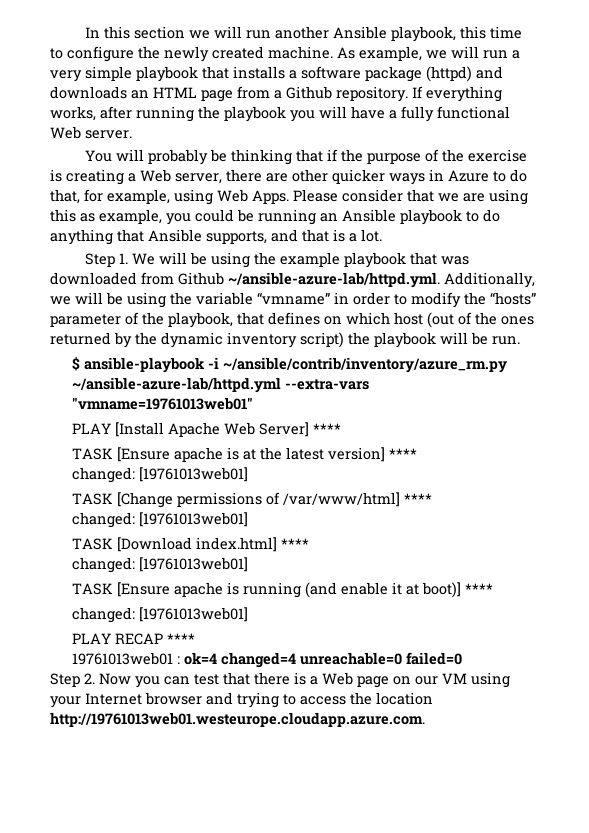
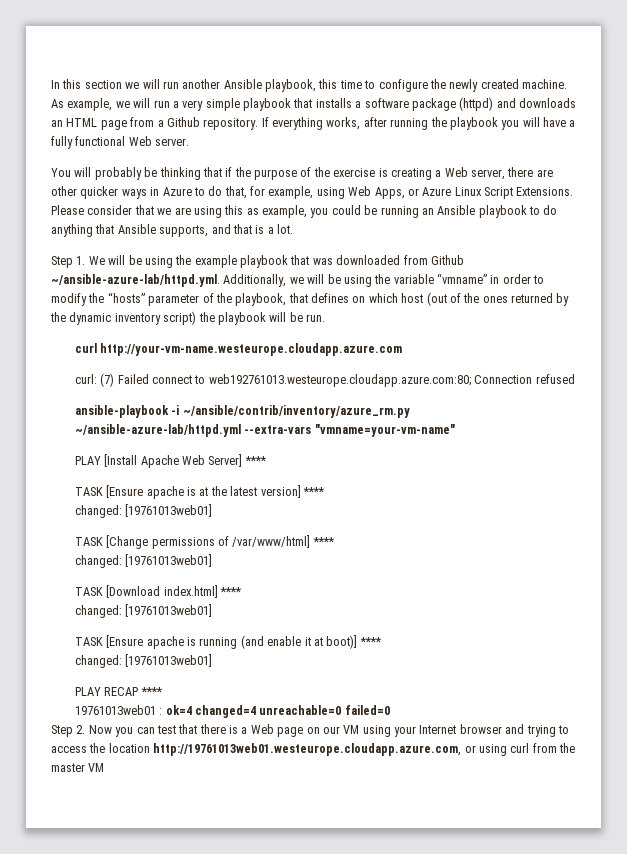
[252,190,289,204] Apps. -> [374,187,574,199] Apps, or Azure Linux Script Extensions.
[72,357,81,371] $ -> [74,343,403,356] [74,373,575,387] curl http://your-vm-name.westeurope.cloudapp.azure.com // curl: (7) Failed connect to web192761013.westeurope.cloudapp.azure.com:80; Connection refused //
[72,397,254,410] "vmname=19761013web01" -> [314,424,455,437] "vmname=your-vm-name"
[50,712,425,727] http://19761013web01.westeurope.cloudapp.azure.com. -> [153,743,575,756] [51,763,105,772] http://19761013web01.westeurope.cloudapp.azure.com, or using curl from the master VM

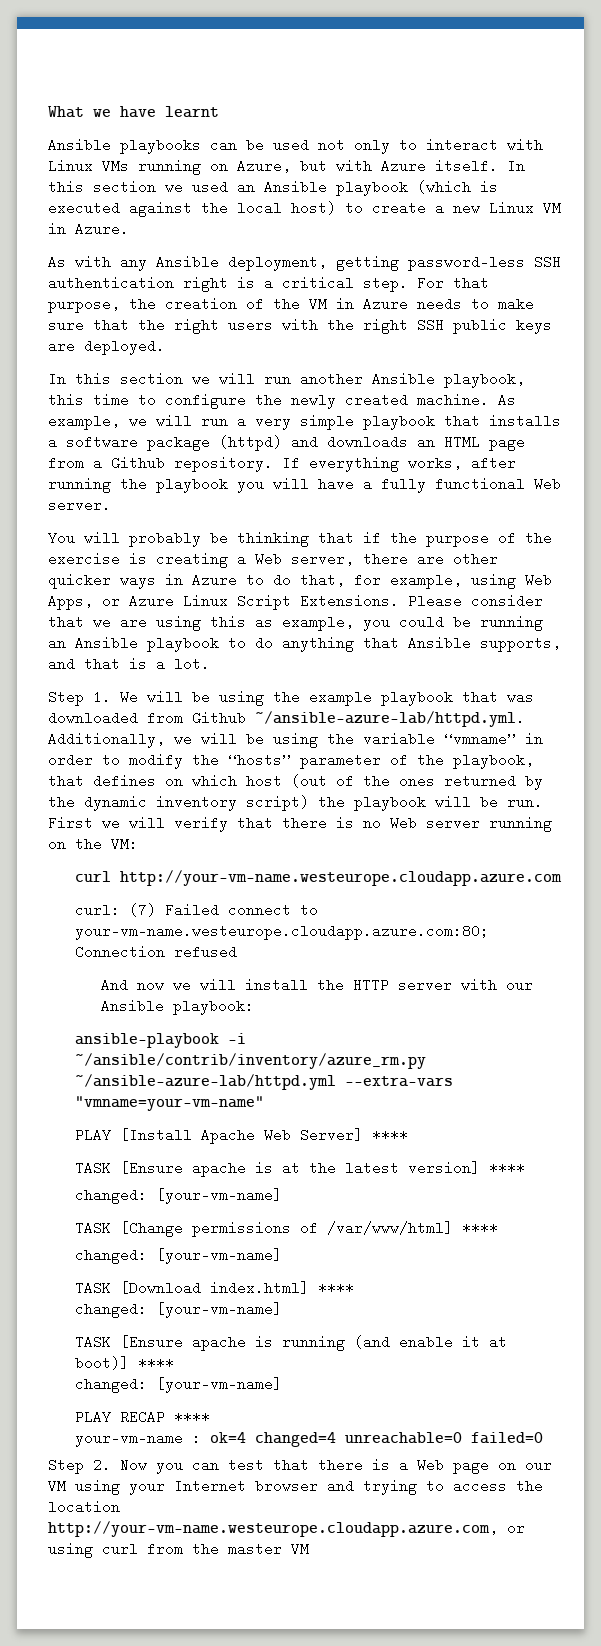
(51, 84) none -> [48,106,219,118] [48,138,543,154] [48,159,525,175] [48,180,498,196] [48,201,561,217] [48,222,129,236] [48,255,561,271] [48,276,489,292] [48,297,534,313] [48,318,552,334] [48,339,165,355] What we have learnt // Ansible playbooks can be used not only to interact with Linux VMs running on Azure, but with Azure itself. In this section we used an Ansible playbook (which is executed against the local host) to create a new Linux VM in Azure. // As with any Ansible deployment, getting password-less SSH authentication right is a critical step. For that purpose, the creation of the VM in Azure needs to make sure that the right users with the right SSH public keys are deployed. //
(325, 318) none -> [48,816,552,832] [48,837,138,851] First we will verify that there is no Web server running on the VM:
[208,374,471,387] web192761013.westeurope.cloudapp.azure.com:80; -> [74,924,489,940] your-vm-name.westeurope.cloudapp.azure.com:80;
(575, 379) none -> [101,978,534,992] [101,999,255,1015] // And now we will install the HTTP server with our Ansible playbook:
[125,504,213,517] [19761013web01] -> [155,1188,282,1204] [your-vm-name]
[125,554,213,567] [19761013web01] -> [155,1248,282,1264] [your-vm-name]
[125,604,213,617] [19761013web01] -> [155,1302,282,1318] [your-vm-name]
[125,654,213,667] [19761013web01] -> [155,1377,282,1393] [your-vm-name]
[74,705,156,715] 19761013web01 -> [74,1431,183,1447] your-vm-name
[153,743,462,756] http://19761013web01.westeurope.cloudapp.azure.com, -> [48,1521,498,1537] http://your-vm-name.westeurope.cloudapp.azure.com,

